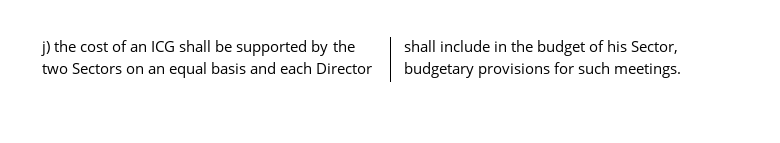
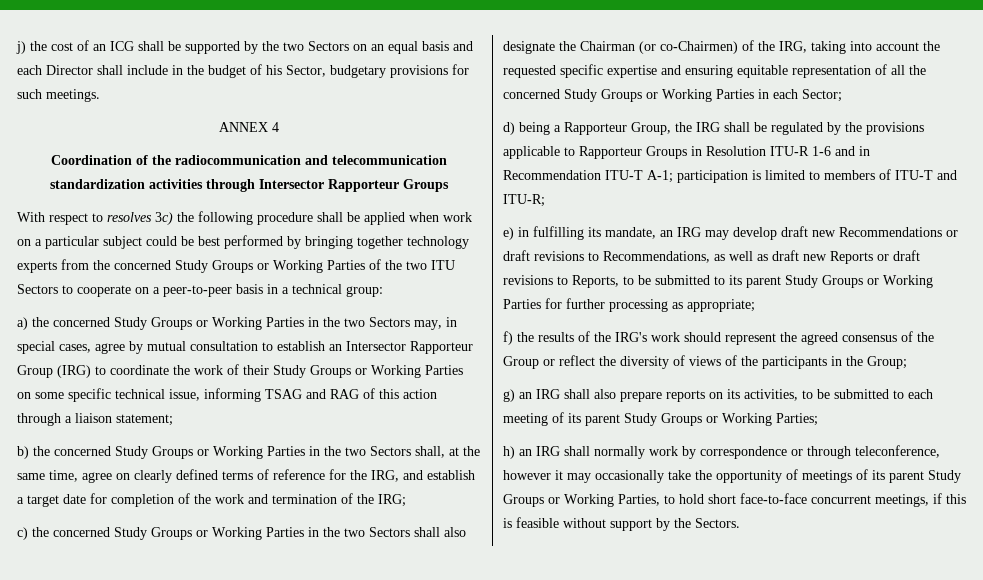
(682, 70) none -> [218,122,279,132] [50,155,447,165] [49,179,449,192] [17,211,472,225] [17,235,469,249] [17,259,455,273] [17,284,383,297] [17,317,457,330] [17,341,473,354] [17,364,463,378] [17,388,437,402] [17,413,173,426] [17,446,480,459] [17,469,475,483] [17,493,406,507] [17,527,466,540] [503,40,940,54] [503,64,926,78] [503,89,842,102] [503,122,924,135] [503,146,870,159] [503,169,957,183] [503,194,545,207] [503,226,958,240] [503,250,920,264] [503,275,933,288] [503,298,755,312] [503,331,934,345] [503,355,907,369] [503,389,933,402] [503,412,818,426] [503,445,940,459] [503,469,961,483] [503,493,966,507] [503,517,740,531] // ANNEX 4 // Coordination of the radiocommunication and telecommunication standardization activities through Intersector Rapporteur Groups // With respect to resolves 3c) the following procedure shall be applied when work on a particular subject could be best performed by bringing together technology experts from the concerned Study Groups or Working Parties of the two ITU Sectors to cooperate on a peer-to-peer basis in a technical group: // a) the concerned Study Groups or Working Parties in the two Sectors may, in special cases, agree by mutual consultation to establish an Intersector Rapporteur Group (IRG) to coordinate the work of their Study Groups or Working Parties on some specific technical issue, informing TSAG and RAG of this action through a liaison statement; // b) the concerned Study Groups or Working Parties in the two Sectors shall, at the same time, agree on clearly defined terms of reference for the IRG, and establish a target date for completion of the work and termination of the IRG; // c) the concerned Study Groups or Working Parties in the two Sectors shall also designate the Chairman (or co-Chairmen) of the IRG, taking into account the requested specific expertise and ensuring equitable representation of all the concerned Study Groups or Working Parties in each Sector; // d) being a Rapporteur Group, the IRG shall be regulated by the provisions applicable to Rapporteur Groups in Resolution ITU-R 1-6 and in Recommendation ITU-T A-1; participation is limited to members of ITU-T and ITU-R; // e) in fulfilling its mandate, an IRG may develop draft new Recommendations or draft revisions to Recommendations, as well as draft new Reports or draft revisions to Reports, to be submitted to its parent Study Groups or Working Parties for further processing as appropriate; // f) the results of the IRG's work should represent the agreed consensus of the Group or reflect the diversity of views of the participants in the Group; // g) an IRG shall also prepare reports on its activities, to be submitted to each meeting of its parent Study Groups or Working Parties; // h) an IRG shall normally work by correspondence or through teleconference, however it may occasionally take the opportunity of meetings of its parent Study Groups or Working Parties, to hold short face-to-face concurrent meetings, if this is feasible without support by the Sectors.

